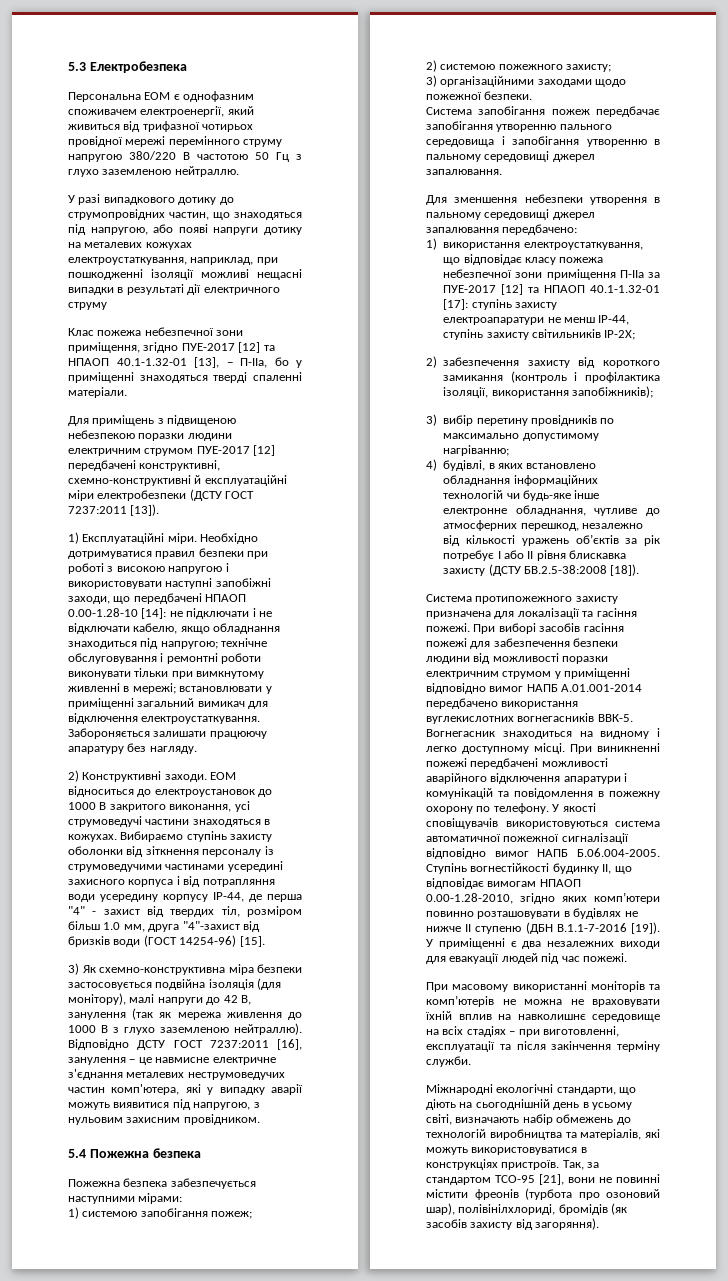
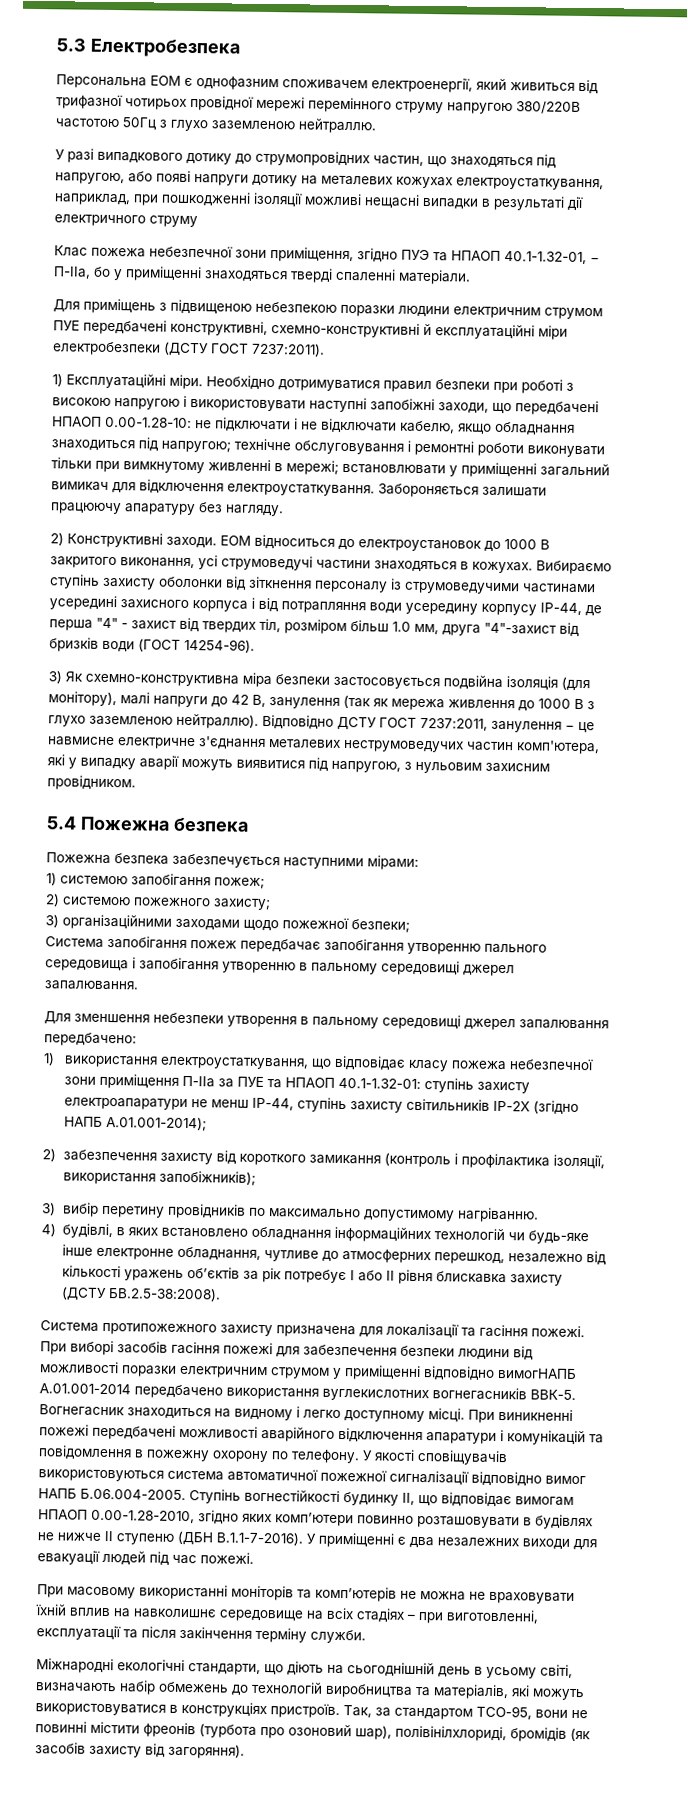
[129,151,289,162] 380/220 В частотою 50 Гц -> [516,101,581,114] [55,117,157,131] 380/220В частотою 50Гц
[181,342,275,353] [68,357,219,368] ПУЕ-2017 [12] та НПАОП 40.1-1.32-01 [13], -> [401,249,587,265] ПУЭ та НПАОП 40.1-1.32-01,
[196,445,276,456] ПУЕ-2017 [12] -> [53,320,80,331] ПУЕ
[68,504,160,516] 7237:2011 [13]). -> [251,342,325,357] 7237:2011).
[68,608,167,619] 0.00-1.28-10 [14]: -> [105,416,192,429] 0.00-1.28-10:
[179,935,265,947] 14254-96) [15]. -> [184,638,255,653] 14254-96).
[209,1039,302,1050] 7237:2011 [16], -> [420,717,488,731] 7237:2011,
[484,91,533,100] безпеки. -> [351,919,410,933] безпеки;
[443,284,660,295] [443,299,469,310] ПУЕ-2017 [12] та НПАОП 40.1-1.32-01 [17]: -> [236,1076,421,1089] ПУЕ та НПАОП 40.1-1.32-01:
[604,330,636,340] ІР-2Х; -> [492,1100,579,1116] [63,1115,207,1132] ІР-2Х (згідно НАПБ А.01.001-2014);
[443,445,510,456] нагріванню; -> [456,1207,539,1223] нагріванню.
[524,564,640,576] БВ.2.5-38:2008 [18]). -> [107,1287,221,1302] БВ.2.5-38:2008).
[489,684,558,692] вимог НАПБ -> [497,1368,577,1379] вимогНАПБ
[556,922,660,934] В.1.1-7-2016 [19]). -> [216,1531,303,1546] В.1.1-7-2016).
[495,1174,564,1185] ТСО-95 [21], -> [476,1705,532,1720] ТСО-95,

